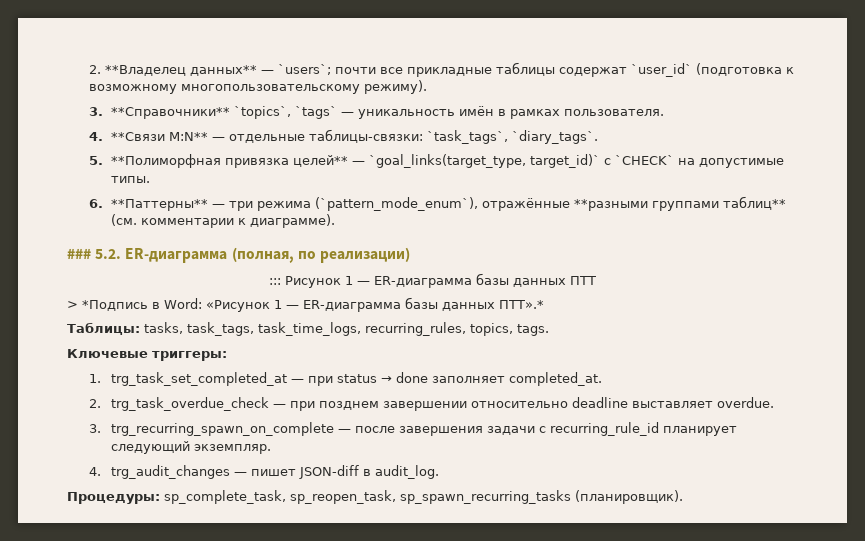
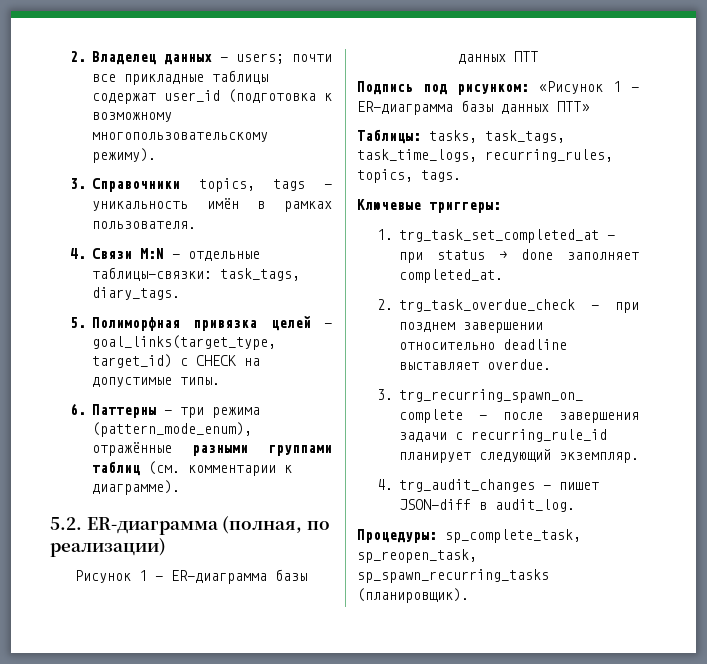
[89,64,332,76] 2. **Владелец данных** — `users`; -> [70,51,284,65] 2. Владелец данных — users;
[631,63,693,77] `user_id` -> [163,90,220,102] user_id
[111,106,338,119] **Справочники** `topics`, `tags` -> [91,178,306,192] Справочники topics, tags
[111,132,209,141] **Связи M:N** -> [91,248,164,259] Связи M:N
[427,130,599,144] `task_tags`, `diary_tags`. -> [219,268,300,281] [91,287,180,300] task_tags, diary_tags.
[111,154,675,168] **Полиморфная привязка целей** — `goal_links(target_type, target_id)` с `CHECK` -> [91,316,332,331] [91,335,276,350] [91,354,237,368] Полиморфная привязка целей — goal_links(target_type, target_id) с CHECK
[111,199,209,211] **Паттерны** -> [91,404,156,418] Паттерны
[315,196,787,211] (`pattern_mode_enum`), отражённые **разными группами таблиц** -> [91,422,252,437] [91,442,332,456] [91,461,140,476] (pattern_mode_enum), отражённые разными группами таблиц
[67,248,91,259] ### -> (180, 487) none
[269,278,281,285] ::: -> (166, 547) none
[67,298,202,311] > *Подпись в Word: -> [357,81,529,95] Подпись под рисунком:
[499,300,544,309] ПТТ».* -> [557,101,589,112] ПТТ»

